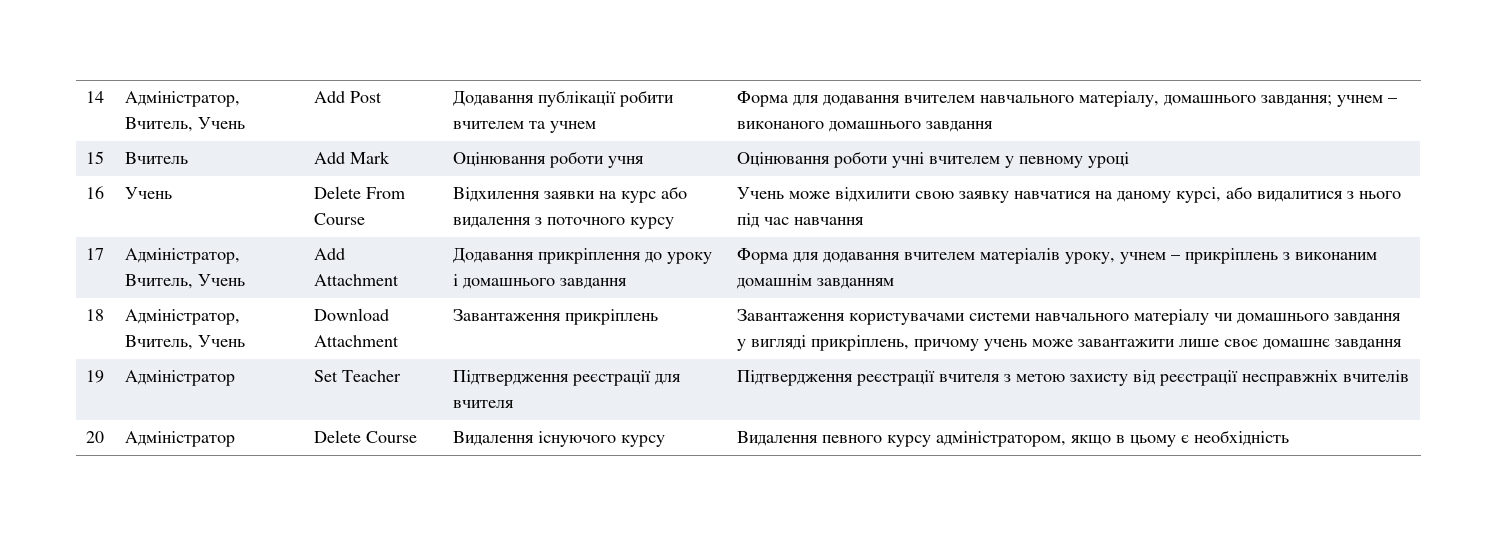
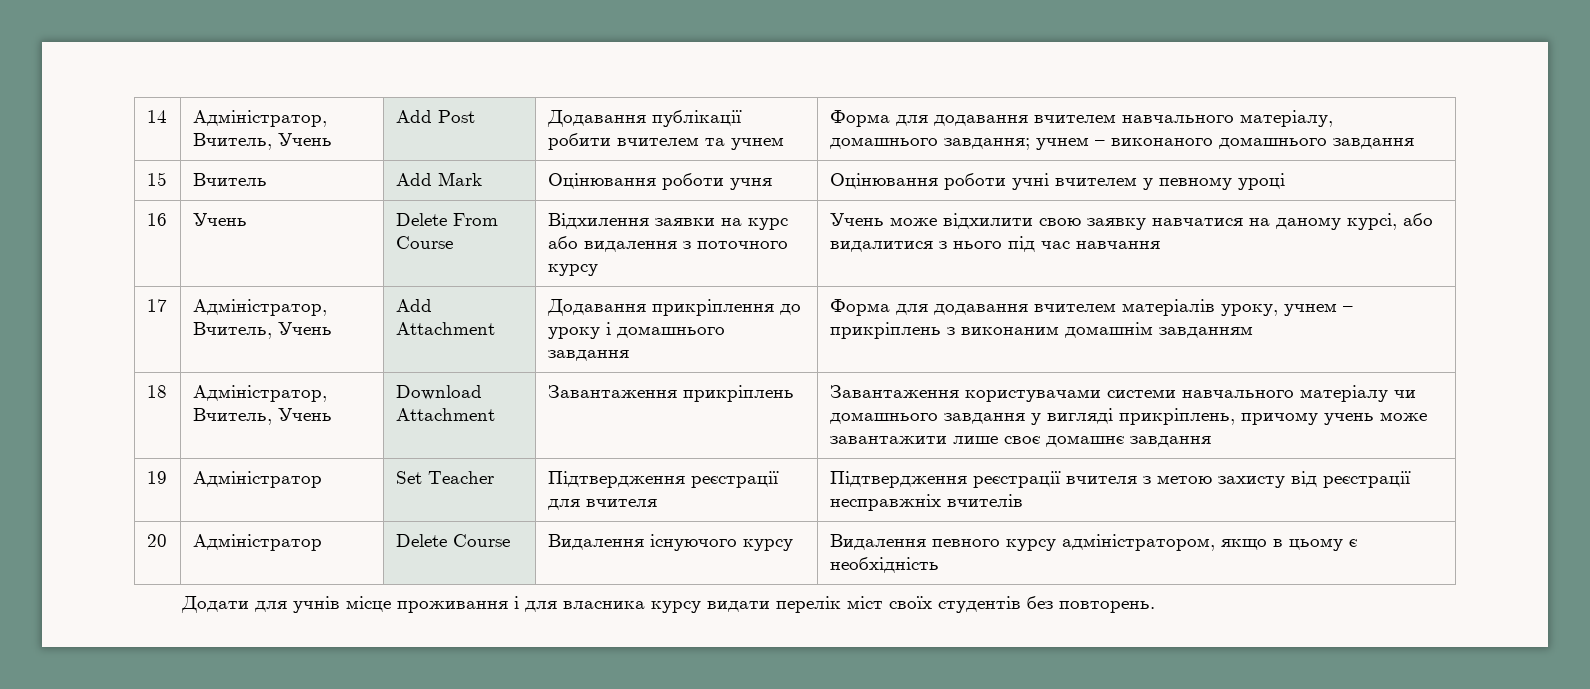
(1290, 438) none -> [180,596,1155,613] // Додати для учнів місце проживання і для власника курсу видати перелік міст своїх студентів без повторень.

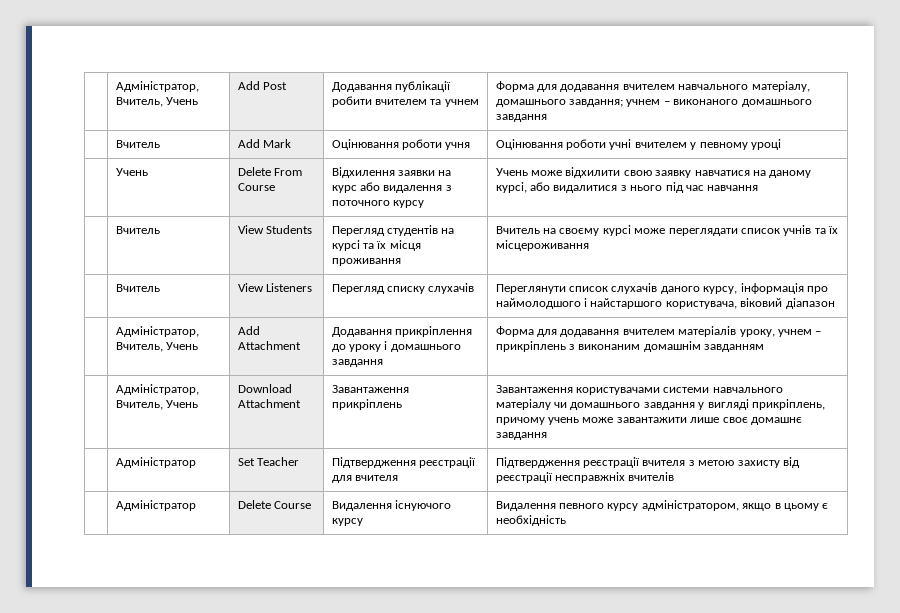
[146,110,167,123] 14 -> (115, 86) none
[146,172,167,186] 15 -> (547, 118) none
[146,213,167,226] 16 -> (781, 144) none
[146,299,167,312] 17 -> [115,226,160,234] [237,225,312,234] [331,225,455,236] [331,240,421,251] [331,258,401,266] [495,225,838,236] [495,240,589,251] [115,284,160,292] [237,283,312,292] [331,283,475,294] [495,283,828,294] [495,298,835,309] | Вчитель | View Students | Перегляд студентів на курсі та їх місця проживання | Вчитель на своєму курсі може переглядати список учнів та їх місцероживання // | Вчитель | View Listeners | Перегляд списку слухачів | Переглянути список слухачів даного курсу, інформація про наймолодшого і найстаршого користувача, віковий діапазон //
[146,385,167,398] 18 -> (765, 348) none
[146,471,167,484] 19 -> (547, 436) none
[146,534,167,547] 20 -> (675, 476) none
[180,596,1155,613] // Додати для учнів місце проживання і для власника курсу видати перелік міст своїх студентів без повторень. -> (566, 520) none

